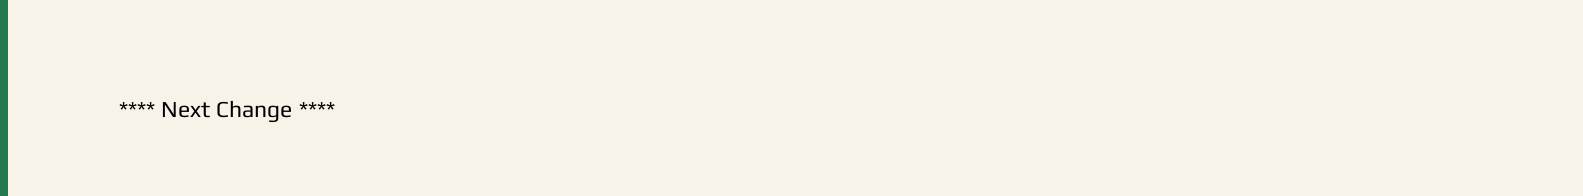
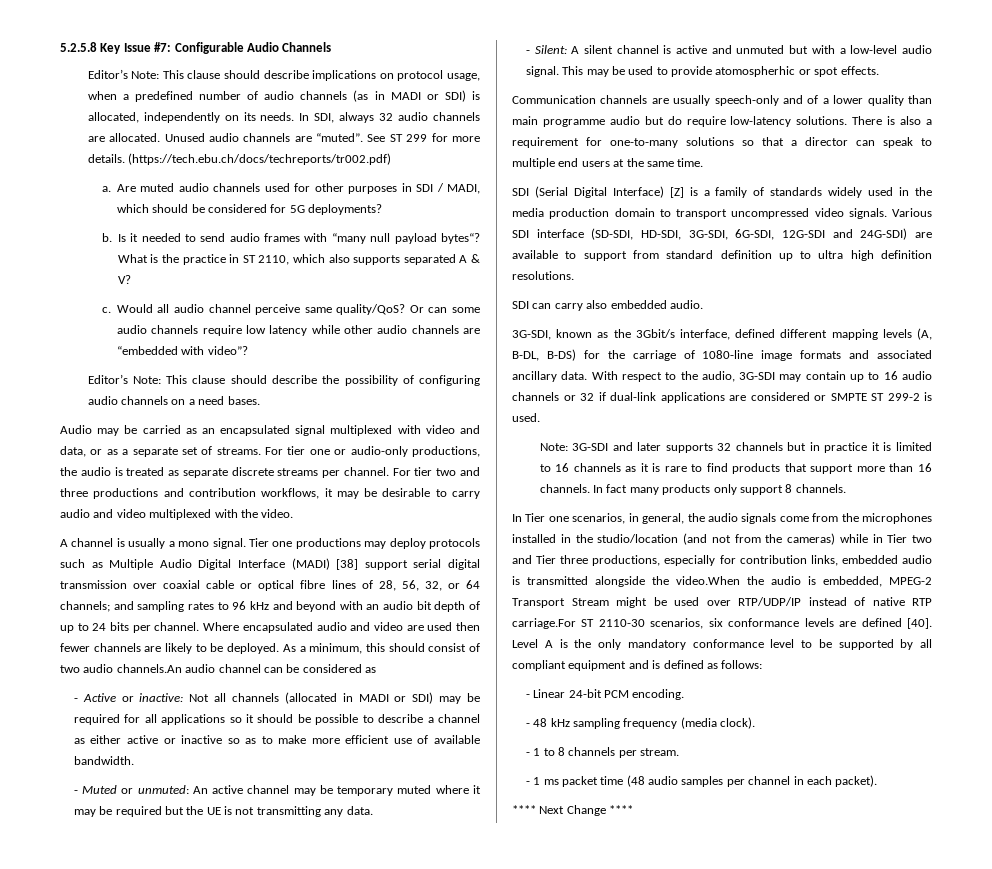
(119, 109) none -> [60,42,332,54] [87,69,480,81] [87,90,480,102] [87,112,480,123] [87,133,480,142] [87,153,392,165] [101,183,480,194] [116,204,383,215] [101,233,481,244] [117,254,480,265] [117,275,131,284] [101,304,480,315] [116,325,480,336] [116,346,248,355] [87,374,480,386] [87,396,260,405] [60,425,481,436] [60,446,480,457] [60,467,481,478] [60,488,481,499] [60,509,294,520] [60,538,481,549] [60,558,481,570] [60,580,481,591] [60,601,481,612] [60,622,480,633] [60,643,480,654] [60,664,376,673] [73,692,480,704] [73,714,481,725] [73,735,481,744] [73,756,134,765] [73,785,481,796] [73,806,373,817] [525,45,932,54] [525,66,879,77] [512,95,932,106] [512,116,933,127] [512,137,932,148] [512,158,704,169] [512,186,932,198] [512,208,932,219] [512,228,932,240] [512,250,932,261] [512,271,574,280] [512,300,703,311] [512,328,932,340] [512,349,932,361] [512,371,933,382] [512,392,932,403] [512,413,540,422] [539,442,932,453] [539,463,932,474] [539,484,846,495] [512,513,932,524] [512,533,932,545] [512,555,932,566] [512,576,932,587] [512,597,932,608] [512,618,933,629] [512,639,932,650] [512,660,763,671] [525,689,685,700] [525,717,756,729] [525,747,680,758] [525,775,878,787] 5.2.5.8 Key Issue #7: Configurable Audio Channels // Editor’s Note: This clause should describe implications on protocol usage, when a predefined number of audio channels (as in MADI or SDI) is allocated, independently on its needs. In SDI, always 32 audio channels are allocated. Unused audio channels are “muted”. See ST 299 for more details. (https://tech.ebu.ch/docs/techreports/tr002.pdf) // a. Are muted audio channels used for other purposes in SDI / MADI, which should be considered for 5G deployments? // b. Is it needed to send audio frames with “many null payload bytes“? What is the practice in ST 2110, which also supports separated A & V? // c. Would all audio channel perceive same quality/QoS? Or can some audio channels require low latency while other audio channels are “embedded with video”? // Editor’s Note: This clause should describe the possibility of configuring audio channels on a need bases. // Audio may be carried as an encapsulated signal multiplexed with video and data, or as a separate set of streams. For tier one or audio-only productions, the audio is treated as separate discrete streams per channel. For tier two and three productions and contribution workflows, it may be desirable to carry audio and video multiplexed with the video. // A channel is usually a mono signal. Tier one productions may deploy protocols such as Multiple Audio Digital Interface (MADI) [38] support serial digital transmission over coaxial cable or optical fibre lines of 28, 56, 32, or 64 channels; and sampling rates to 96 kHz and beyond with an audio bit depth of up to 24 bits per channel. Where encapsulated audio and video are used then fewer channels are likely to be deployed. As a minimum, this should consist of two audio channels.An audio channel can be considered as // - Active or inactive: Not all channels (allocated in MADI or SDI) may be required for all applications so it should be possible to describe a channel as either active or inactive so as to make more efficient use of available bandwidth. // - Muted or unmuted: An active channel may be temporary muted where it may be required but the UE is not transmitting any data. // - Silent: A silent channel is active and unmuted but with a low-level audio signal. This may be used to provide atomospherhic or spot effects. // Communication channels are usually speech-only and of a lower quality than main programme audio but do require low-latency solutions. There is also a requirement for one-to-many solutions so that a director can speak to multiple end users at the same time. // SDI (Serial Digital Interface) [Z] is a family of standards widely used in the media production domain to transport uncompressed video signals. Various SDI interface (SD-SDI, HD-SDI, 3G-SDI, 6G-SDI, 12G-SDI and 24G-SDI) are available to support from standard definition up to ultra high definition resolutions. // SDI can carry also embedded audio. // 3G-SDI, known as the 3Gbit/s interface, defined different mapping levels (A, B-DL, B-DS) for the carriage of 1080-line image formats and associated ancillary data. With respect to the audio, 3G-SDI may contain up to 16 audio channels or 32 if dual-link applications are considered or SMPTE ST 299-2 is used. // Note: 3G-SDI and later supports 32 channels but in practice it is limited to 16 channels as it is rare to find products that support more than 16 channels. In fact many products only support 8 channels. // In Tier one scenarios, in general, the audio signals come from the microphones installed in the studio/location (and not from the cameras) while in Tier two and Tier three productions, especially for contribution links, embedded audio is transmitted alongside the video.When the audio is embedded, MPEG-2 Transport Stream might be used over RTP/UDP/IP instead of native RTP carriage.For ST 2110-30 scenarios, six conformance levels are defined [40]. Level A is the only mandatory conformance level to be supported by all compliant equipment and is defined as follows: // - Linear 24-bit PCM encoding. // - 48 kHz sampling frequency (media clock). // - 1 to 8 channels per stream. // - 1 ms packet time (48 audio samples per channel in each packet). //

